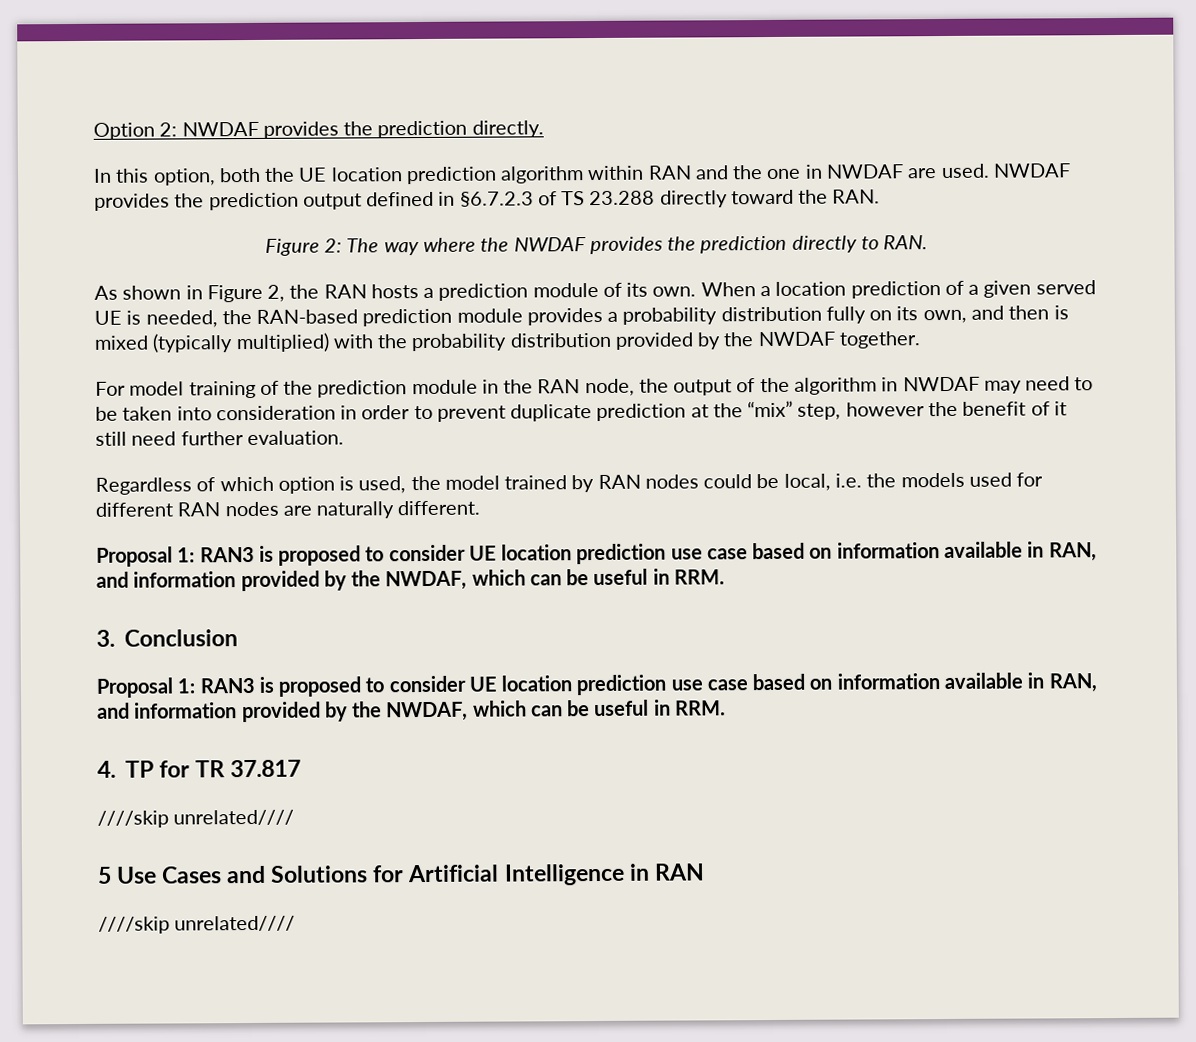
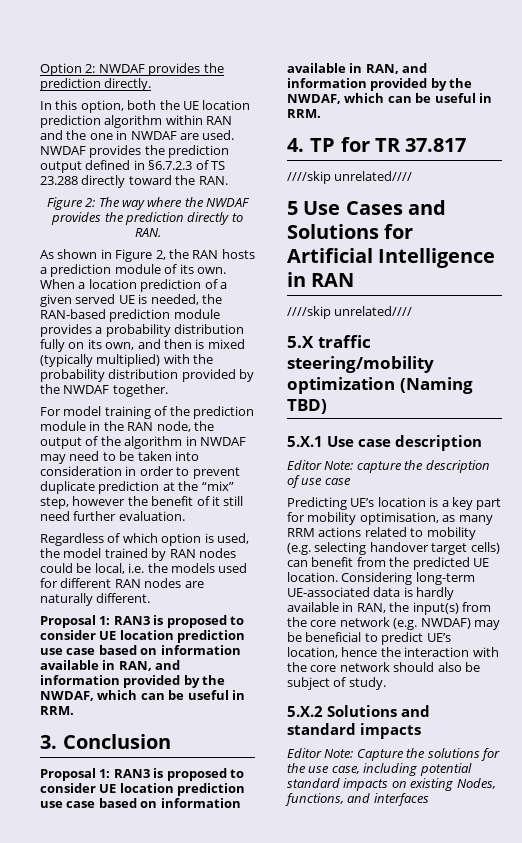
(296, 923) none -> [287,335,371,348] [287,356,434,373] [287,377,473,394] [287,399,327,414] [287,435,482,451] [287,460,490,473] [287,475,351,488] [287,497,502,510] [287,512,493,525] [287,527,476,540] [287,542,500,555] [287,557,489,570] [287,572,475,585] [287,587,455,600] [287,602,491,615] [287,617,500,630] [287,632,451,645] [287,647,499,658] [287,662,480,672] [287,677,386,690] [287,705,430,717] [287,723,421,739] [287,748,500,761] [287,763,472,776] [287,778,496,791] [285,793,429,806] // 5.X traffic steering/mobility optimization (Naming TBD) // 5.X.1 Use case description // Editor Note: capture the description of use case // Predicting UE’s location is a key part for mobility optimisation, as many RRM actions related to mobility (e.g. selecting handover target cells) can benefit from the predicted UE location. Considering long-term UE-associated data is hardly available in RAN, the input(s) from the core network (e.g. NWDAF) may be beneficial to predict UE’s location, hence the interaction with the core network should also be subject of study. // 5.X.2 Solutions and standard impacts // Editor Note: Capture the solutions for the use case, including potential standard impacts on existing Nodes, functions, and interfaces

